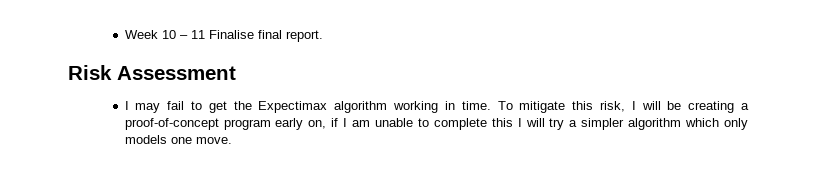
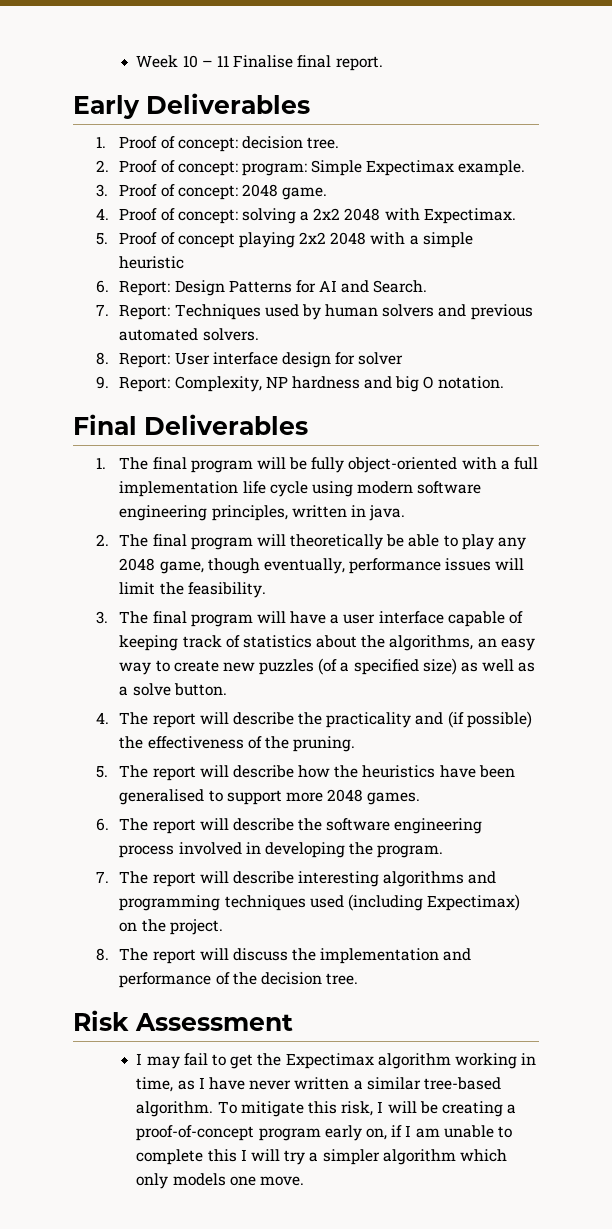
(323, 36) none -> [73,93,310,119] [96,136,340,152] [96,160,526,176] [96,184,328,200] [96,208,516,224] [96,232,473,248] [119,256,185,269] [96,280,428,296] [96,304,533,320] [119,328,259,341] [96,352,404,368] [96,376,504,392] [73,414,308,435] [96,457,539,473] [119,481,482,497] [119,505,406,521] [96,534,527,550] [119,558,525,574] [119,582,266,598] [96,611,524,627] [119,635,535,651] [119,658,536,675] [119,683,227,696] [96,711,532,728] [119,736,356,752] [96,765,515,781] [119,789,421,805] [96,818,483,834] [119,842,444,858] [96,871,497,887] [119,894,521,911] [119,919,223,935] [96,948,472,964] [119,972,359,988] // Early Deliverables // 1. Proof of concept: decision tree. // 2. Proof of concept: program: Simple Expectimax example. // 3. Proof of concept: 2048 game. // 4. Proof of concept: solving a 2x2 2048 with Expectimax. // 5. Proof of concept playing 2x2 2048 with a simple heuristic // 6. Report: Design Patterns for AI and Search. // 7. Report: Techniques used by human solvers and previous automated solvers. // 8. Report: User interface design for solver // 9. Report: Complexity, NP hardness and big O notation. // Final Deliverables // 1. The final program will be fully object-oriented with a full implementation life cycle using modern software engineering principles, written in java. // 2. The final program will theoretically be able to play any 2048 game, though eventually, performance issues will limit the feasibility. // 3. The final program will have a user interface capable of keeping track of statistics about the algorithms, an easy way to create new puzzles (of a specified size) as well as a solve button. // 4. The report will describe the practicality and (if possible) the effectiveness of the pruning. // 5. The report will describe how the heuristics have been generalised to support more 2048 games. // 6. The report will describe the software engineering process involved in developing the program. // 7. The report will describe interesting algorithms and programming techniques used (including Expectimax) on the project. // 8. The report will discuss the implementation and performance of the decision tree.
[461,101,491,110] time. -> [136,1077,501,1092] [136,1101,214,1117] time, as I have never written a similar tree-based algorithm.

